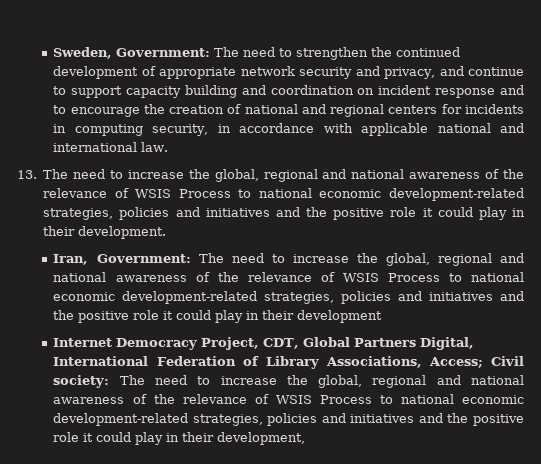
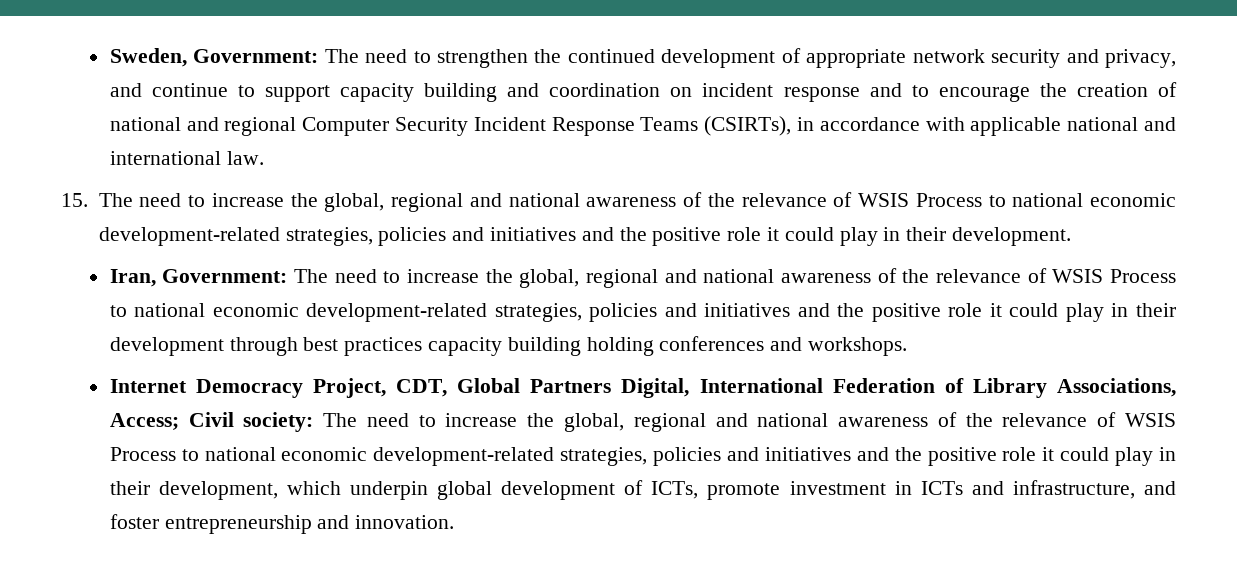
[388,104,524,114] [53,124,209,136] centers for incidents in computing security, -> [302,116,792,136] Computer Security Incident Response Teams (CSIRTs),
[17,170,37,179] 13. -> [61,193,88,207] 15.
(383, 316) none -> [229,336,907,356] through best practices capacity building holding conferences and workshops.
(306, 438) none -> [286,480,1177,500] [109,514,455,534] which underpin global development of ICTs, promote investment in ICTs and infrastructure, and foster entrepreneurship and innovation.

